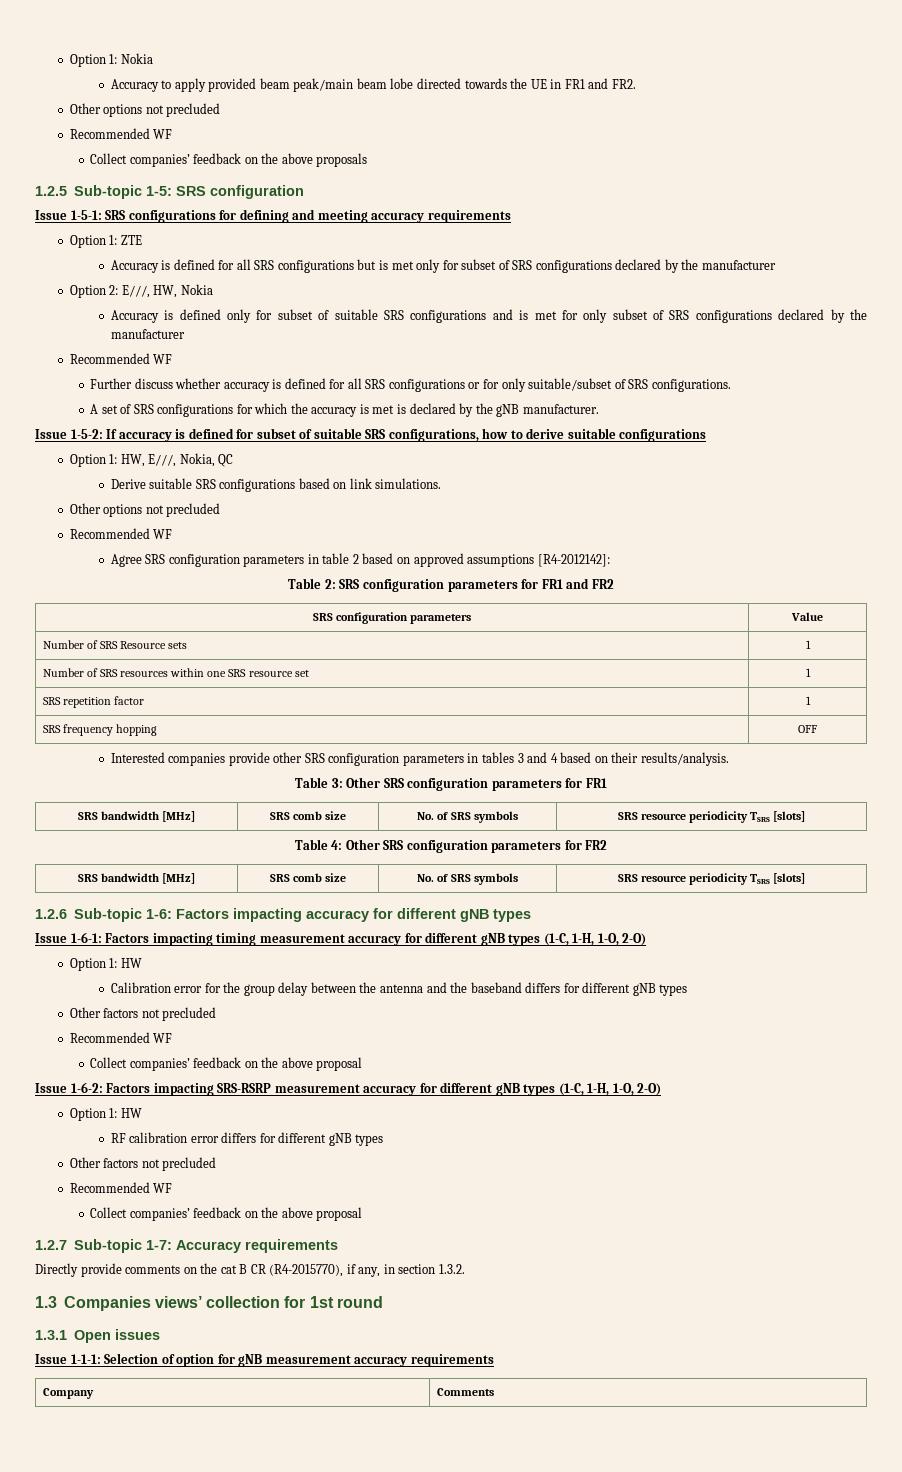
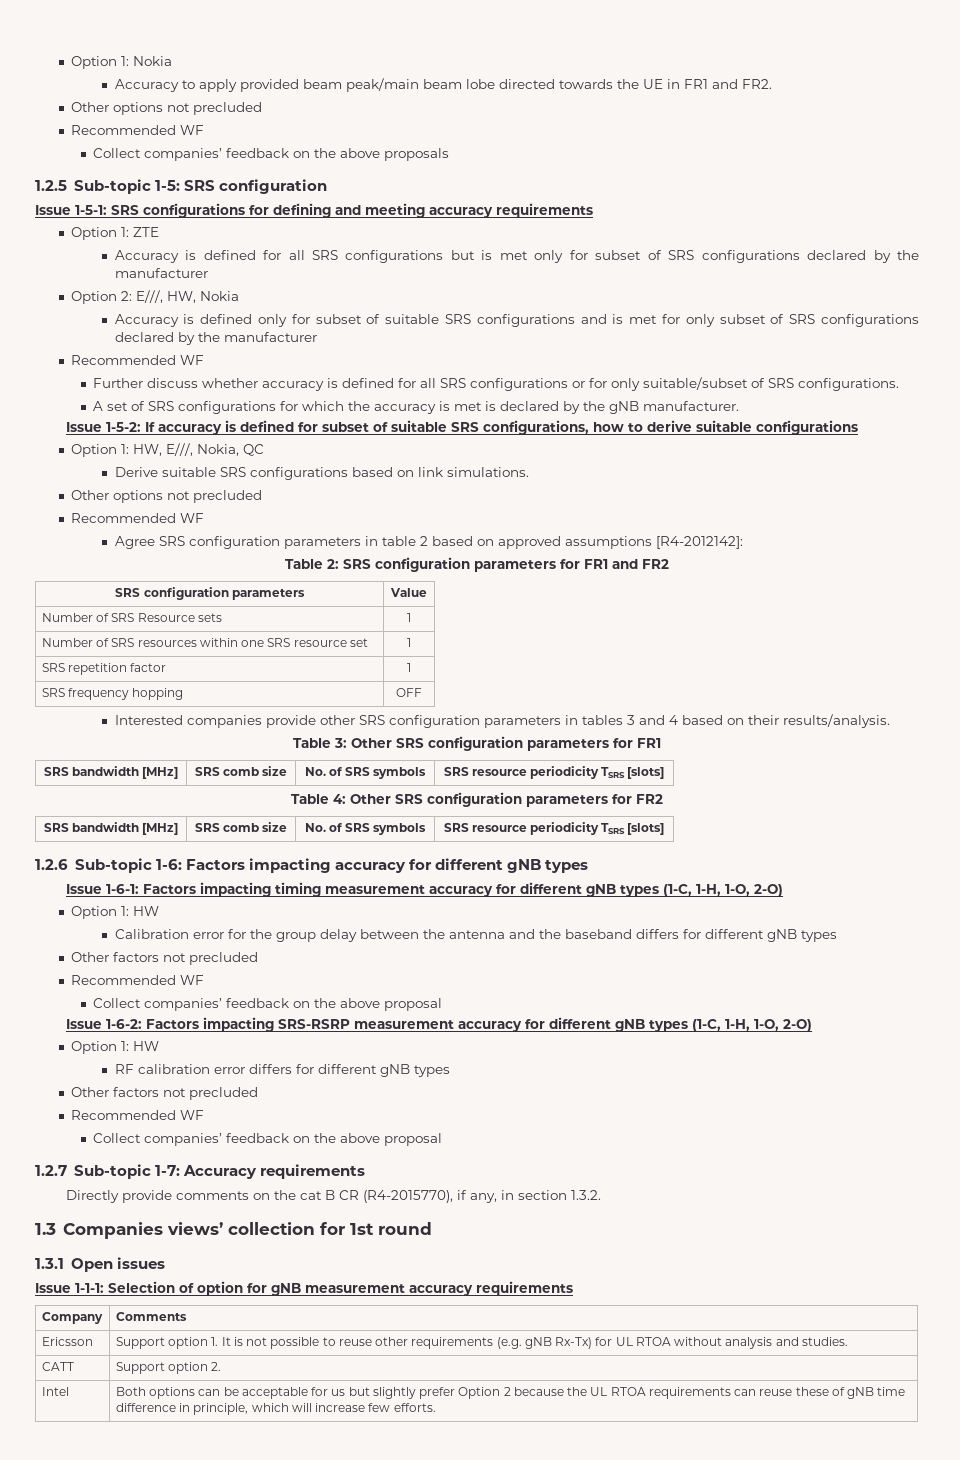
(494, 1392) none -> [41,1337,93,1346] [115,1337,848,1349] [41,1362,74,1371] [115,1362,222,1374] [41,1387,69,1396] [115,1387,906,1399] [115,1403,436,1415] // Ericsson | Support option 1. It is not possible to reuse other requirements (e.g. gNB Rx-Tx) for UL RTOA without analysis and studies. // CATT | Support option 2. // Intel | Both options can be acceptable for us but slightly prefer Option 2 because the UL RTOA requirements can reuse these of gNB time difference in principle, which will increase few efforts.

